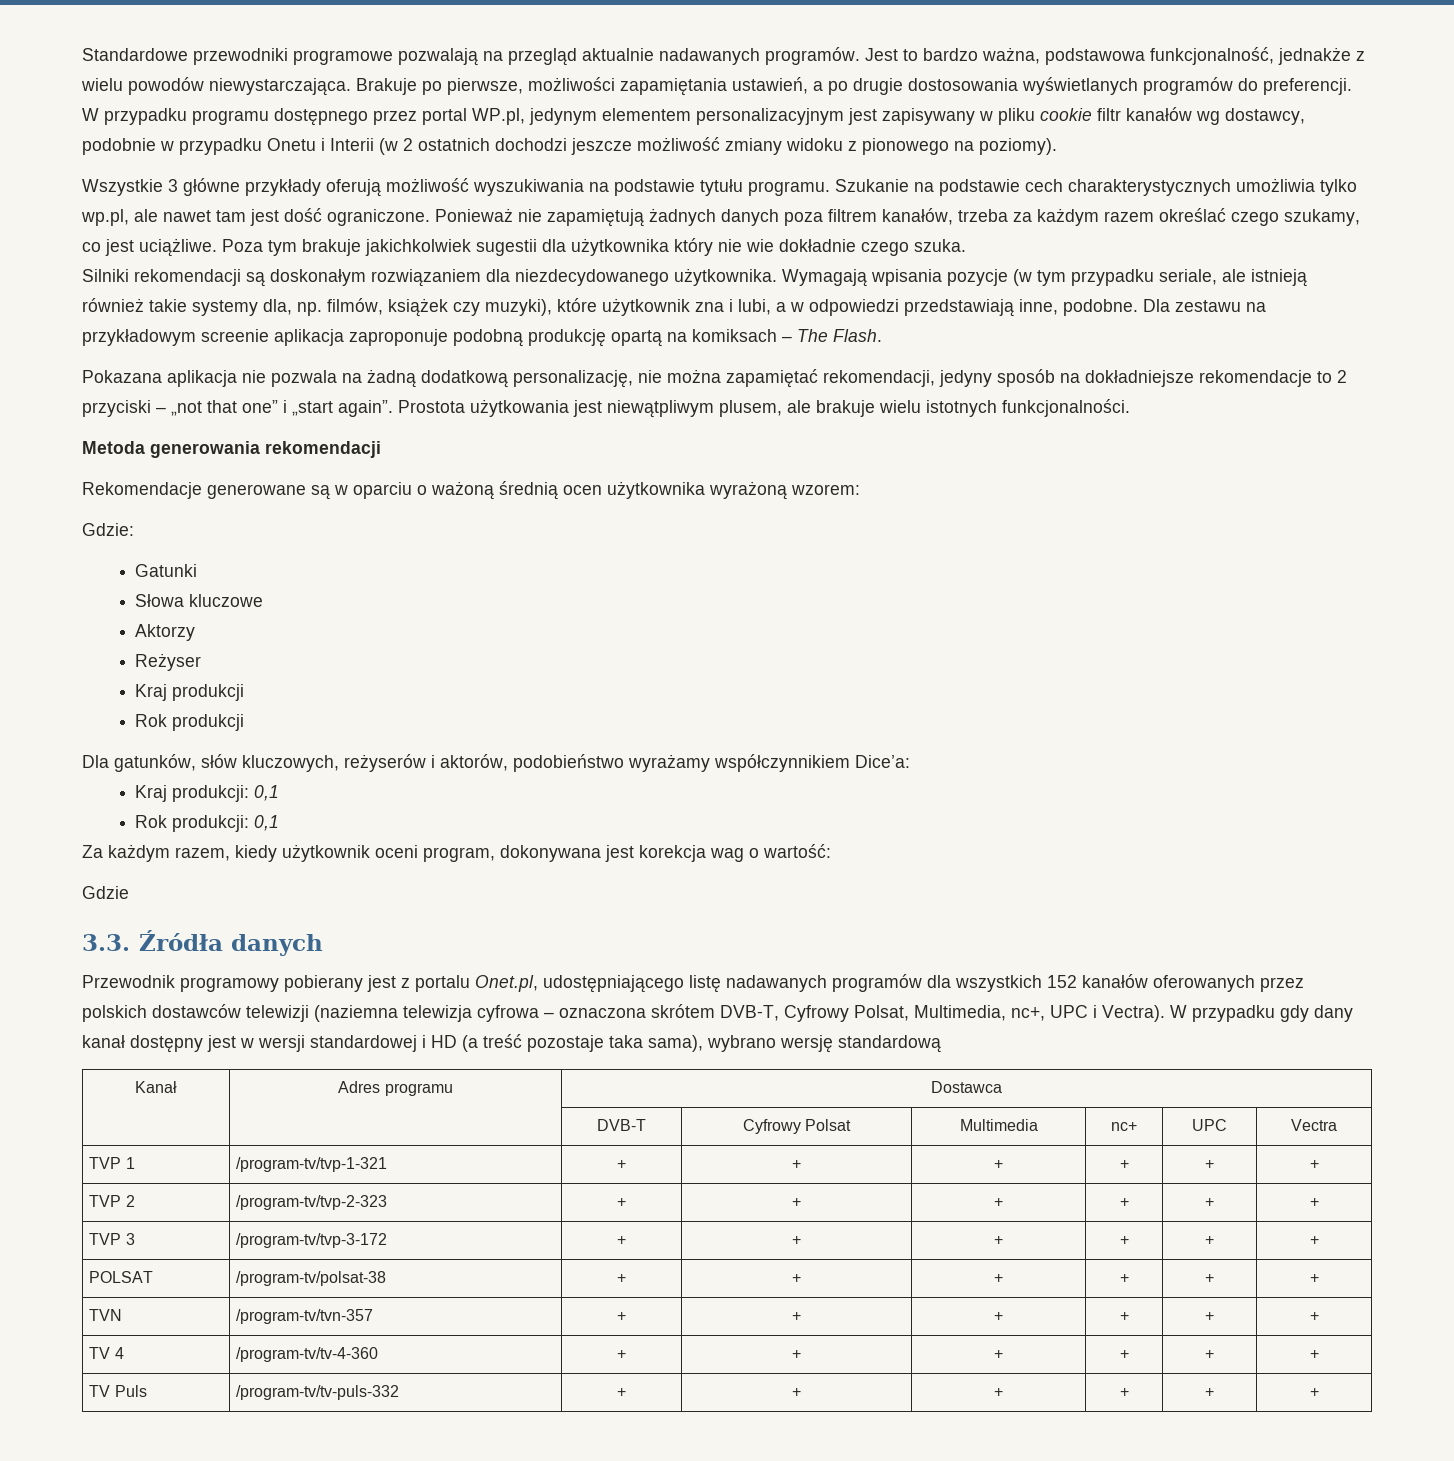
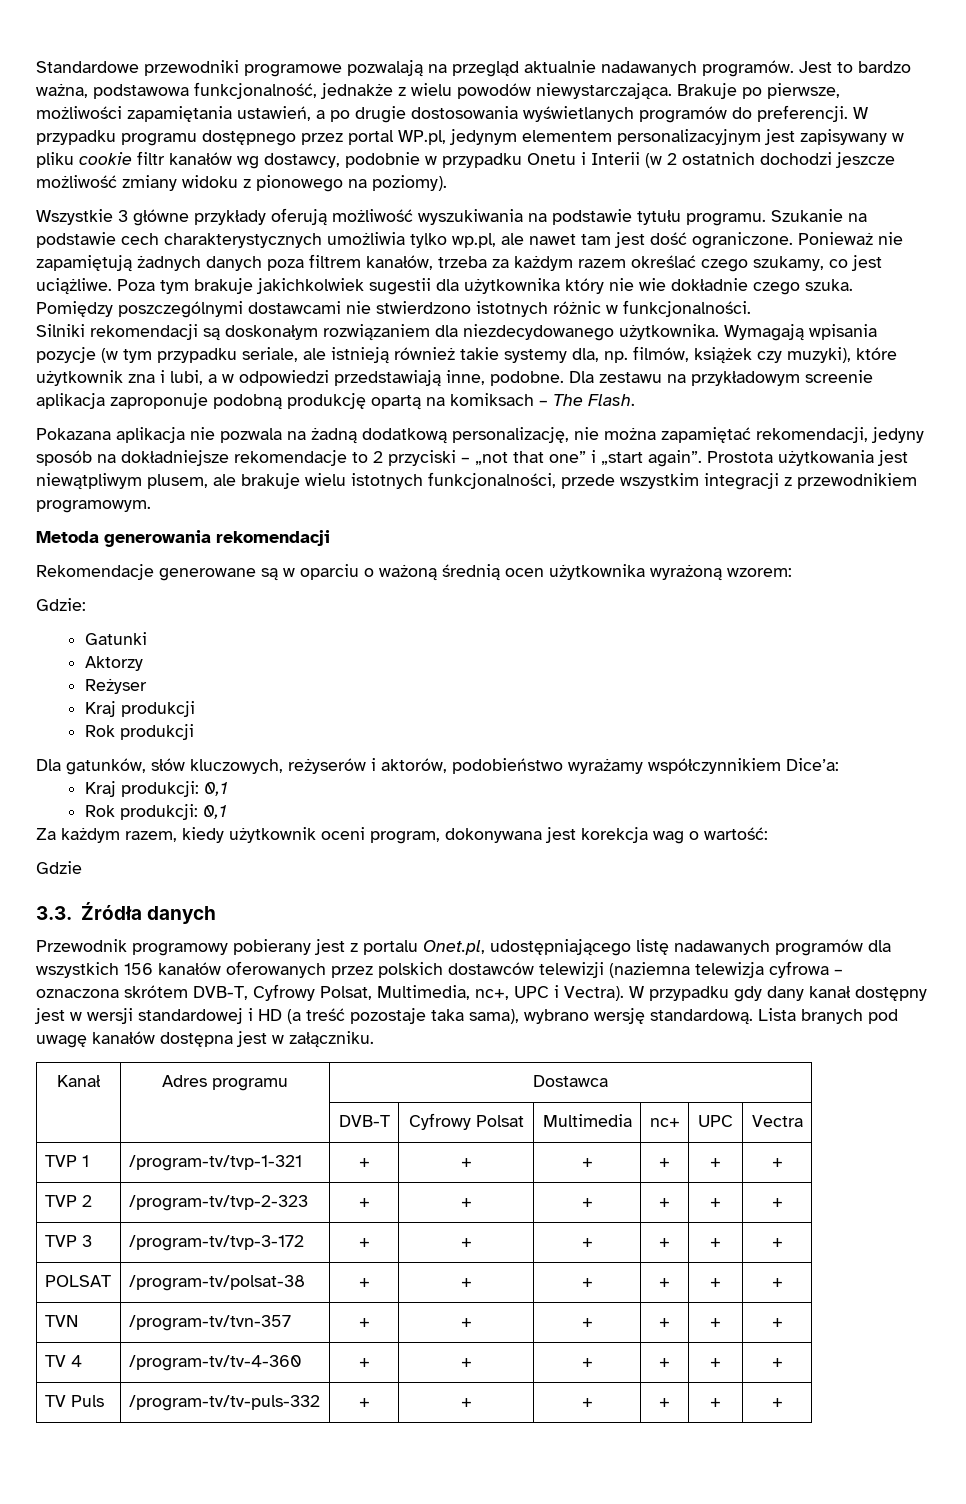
(966, 245) none -> [36,300,751,318] Pomiędzy poszczególnymi dostawcami nie stwierdzono istotnych różnic w funkcjonalności.
[1002,399,1130,417] funkcjonalności. -> [428,472,917,490] [36,500,151,513] funkcjonalności, przede wszystkim integracji z przewodnikiem programowym.
[135,594,264,607] // Słowa kluczowe -> (148, 638) none
[1047,975,1077,988] 152 -> [124,963,153,975] 156
[838,1035,941,1053] standardową -> [650,1008,898,1025] [36,1031,374,1048] standardową. Lista branych pod uwagę kanałów dostępna jest w załączniku.

